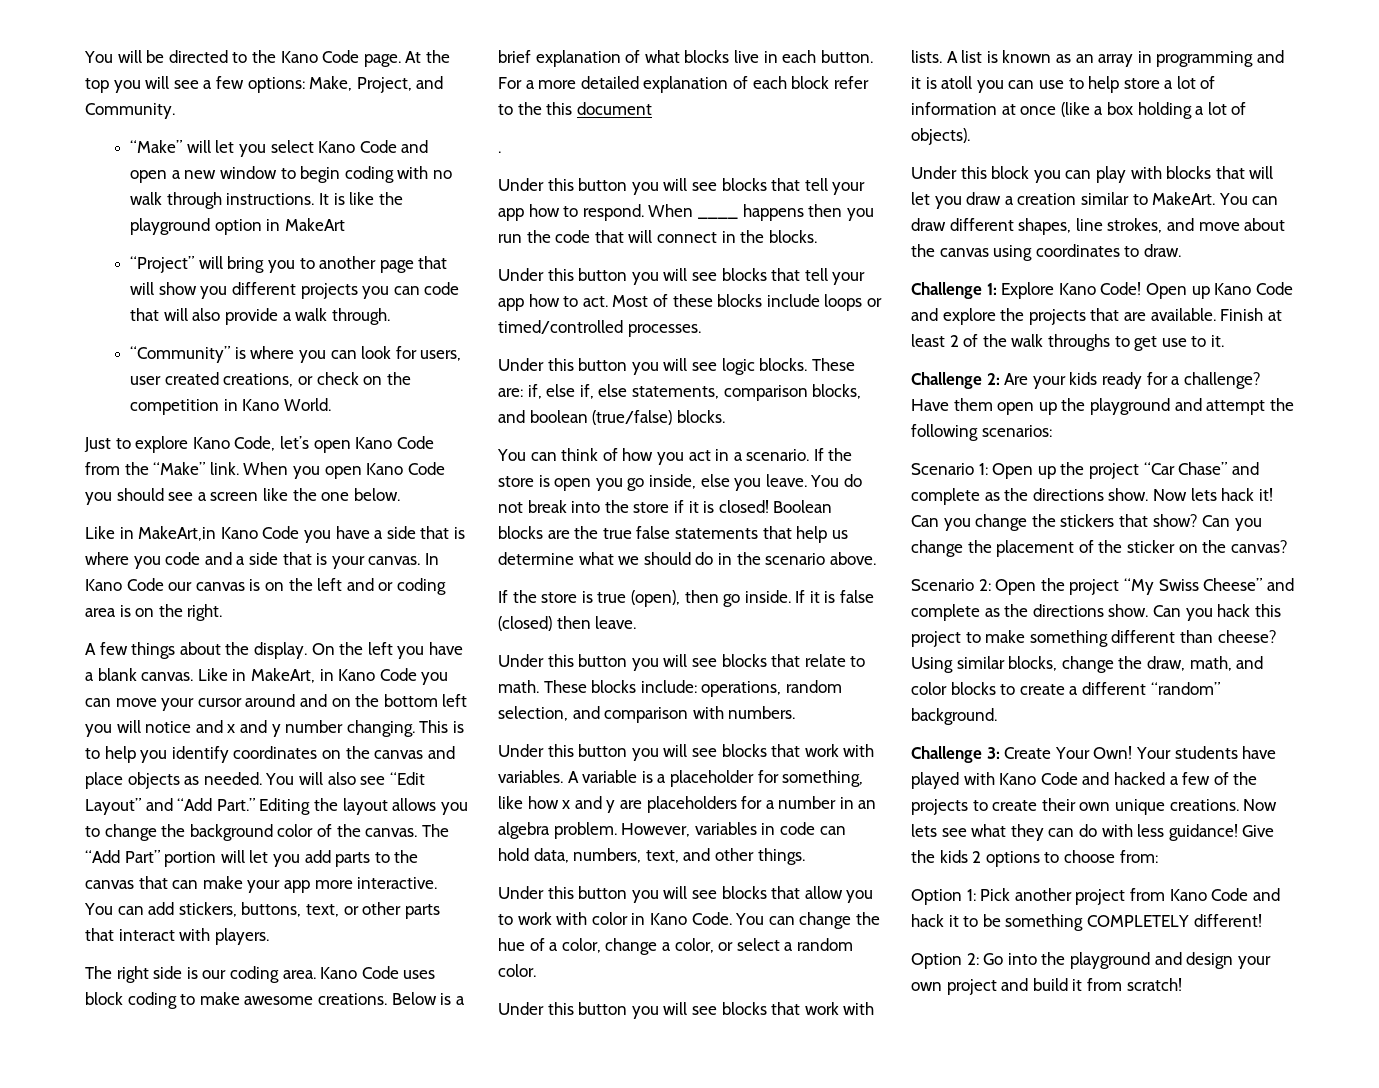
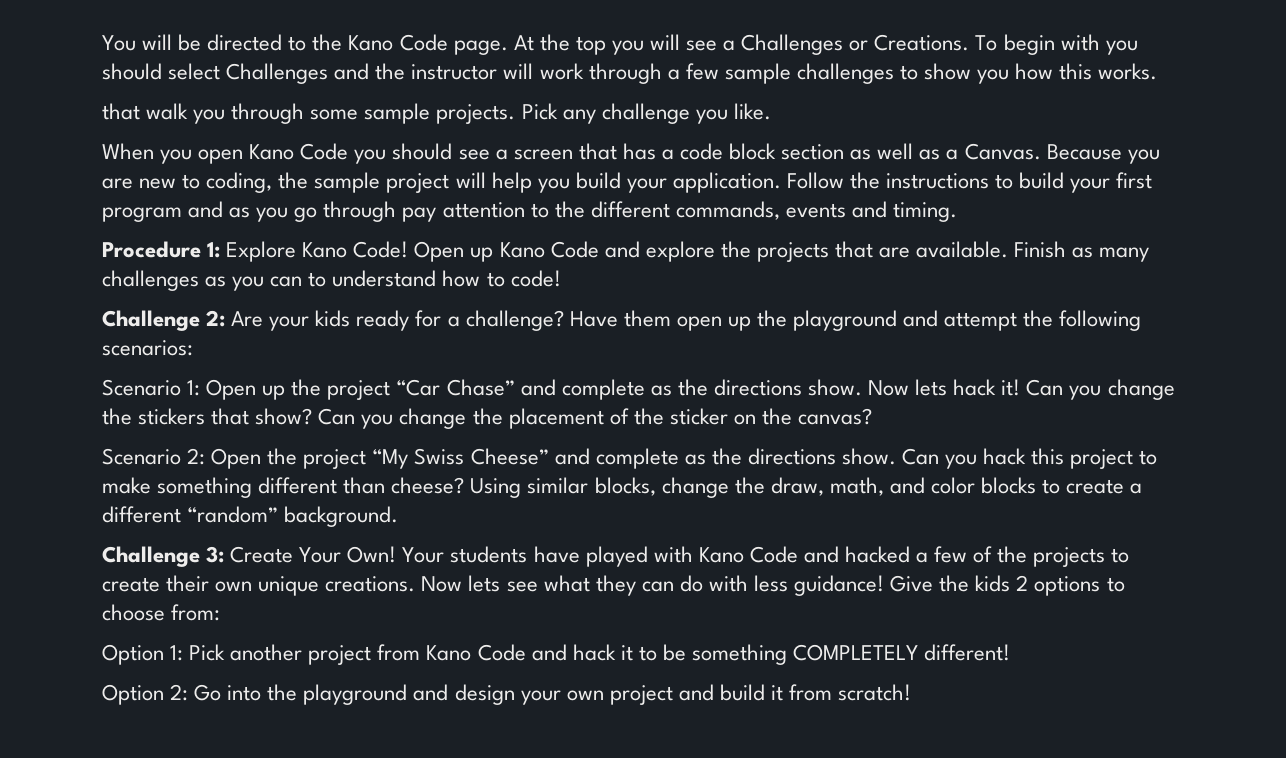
[215,76,444,93] [85,103,175,119] [130,140,429,157] [130,166,452,183] [130,192,403,209] [130,218,345,235] [130,256,448,273] [130,282,460,299] [130,308,390,325] [130,346,462,363] [130,372,411,387] [130,398,331,415] [84,436,434,453] [85,462,239,475] few options: Make, Project, and Community. // “Make” will let you select Kano Code and open a new window to begin coding with no walk through instructions. It is like the playground option in MakeArt // “Project” will bring you to another page that will show you different projects you can code that will also provide a walk through. // “Community” is where you can look for users, user created creations, or check on the competition in Kano World. // Just to explore Kano Code, let’s open Kano Code from the “Make” link. -> [741,34,1138,55] [102,63,1158,84] [102,103,771,124] Challenges or Creations. To begin with you should select Challenges and the instructor will work through a few sample challenges to show you how this works. // that walk you through some sample projects. Pick any challenge you like. //
[262,488,400,501] [85,526,465,543] [85,552,439,569] [85,578,446,595] [85,604,223,621] [85,642,463,659] [85,668,449,685] [85,694,468,711] [85,720,464,737] [85,746,455,763] [85,772,425,789] [85,798,468,815] [85,824,449,841] [85,850,419,867] [85,876,438,893] [84,902,440,919] [85,928,269,945] [85,966,436,983] [85,992,465,1009] [498,50,873,67] [498,76,869,93] [498,102,652,115] [498,151,501,153] [498,178,866,195] [498,204,694,221] [697,204,874,221] [498,230,817,243] [498,268,866,285] [498,294,882,311] [498,320,701,337] [498,358,855,375] [498,384,862,401] [498,410,725,425] [497,448,853,465] [498,474,862,491] [498,500,833,513] [498,526,848,543] [498,552,876,565] [498,590,875,607] [498,616,637,631] [498,654,866,671] [498,680,842,697] [498,706,796,723] [498,744,875,761] [498,770,864,787] [498,796,877,813] [498,822,846,839] [498,848,805,865] [498,886,874,903] [498,912,880,929] [498,938,853,955] [498,964,536,977] [498,1002,875,1019] [911,50,1284,67] [911,76,1216,93] [911,102,1247,119] [911,128,970,145] [911,166,1274,183] [911,192,1279,209] [911,218,1286,235] [911,244,1181,261] [911,282,982,299] like the one below. // Like in MakeArt,in Kano Code you have a side that is where you code and a side that is your canvas. In Kano Code our canvas is on the left and or coding area is on the right. // A few things about the display. On the left you have a blank canvas. Like in MakeArt, in Kano Code you can move your cursor around and on the bottom left you will notice and x and y number changing. This is to help you identify coordinates on the canvas and place objects as needed. You will also see “Edit Layout” and “Add Part.” Editing the layout allows you to change the background color of the canvas. The “Add Part” portion will let you add parts to the canvas that can make your app more interactive. You can add stickers, buttons, text, or other parts that interact with players. // The right side is our coding area. Kano Code uses block coding to make awesome creations. Below is a brief explanation of what blocks live in each button. For a more detailed explanation of each block refer to the this document // . // Under this button you will see blocks that tell your app how to respond. When ____ happens then you run the code that will connect in the blocks. // Under this button you will see blocks that tell your app how to act. Most of these blocks include loops or timed/controlled processes. // Under this button you will see logic blocks. These are: if, else if, else statements, comparison blocks, and boolean (true/false) blocks. // You can think of how you act in a scenario. If the store is open you go inside, else you leave. You do not break into the store if it is closed! Boolean blocks are the true false statements that help us determine what we should do in the scenario above. // If the store is true (open), then go inside. If it is false (closed) then leave. // Under this button you will see blocks that relate to math. These blocks include: operations, random selection, and comparison with numbers. // Under this button you will see blocks that work with variables. A variable is a placeholder for something, like how x and y are placeholders for a number in an algebra problem. However, variables in code can hold data, numbers, text, and other things. // Under this button you will see blocks that allow you to work with color in Kano Code. You can change the hue of a color, change a color, or select a random color. // Under this button you will see blocks that work with lists. A list is known as an array in programming and it is atoll you can use to help store a lot of information at once (like a box holding a lot of objects). // Under this block you can play with blocks that will let you draw a creation similar to MakeArt. You can draw different shapes, line strokes, and move about the canvas using coordinates to draw. // Challenge -> [578,143,1160,164] [102,172,1153,193] [102,201,958,222] [102,241,201,258] that has a code block section as well as a Canvas. Because you are new to coding, the sample project will help you build your application. Follow the instructions to build your first program and as you go through pay attention to the different commands, events and timing. // Procedure
[1267,310,1282,321] [911,334,1224,351] at least 2 of the walk throughs to get use to it. -> [1072,247,1150,262] [102,270,561,291] as many challenges as you can to understand how to code!

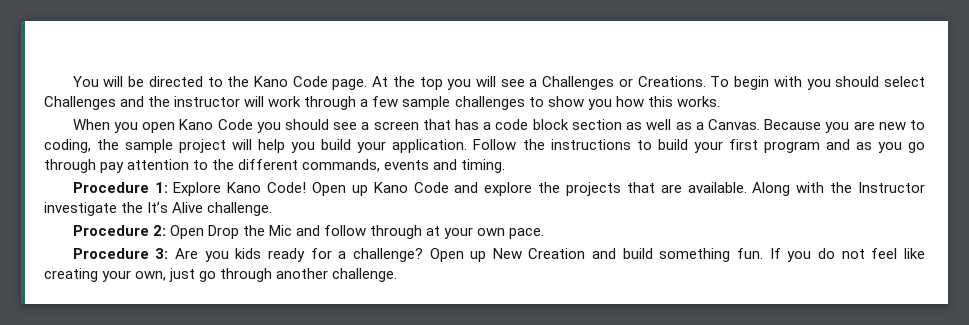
[102,103,771,124] // that walk you through some sample projects. Pick any challenge you like. -> (720, 101) none
[1014,241,1150,262] [102,270,561,291] [102,310,310,331] Finish as many challenges as you can to understand how to code! // Challenge 2: Are your -> [752,182,926,196] [44,202,273,216] [72,225,545,239] [72,248,229,262] Along with the Instructor investigate the It’s Alive challenge. // Procedure 2: Open Drop the Mic and follow through at your own pace. // Procedure 3: Are you
[569,310,1142,331] [102,340,193,356] [102,379,1175,400] [102,408,873,429] [102,448,1158,469] [102,477,1143,498] [102,506,399,527] [102,546,1130,567] [102,575,1125,596] [102,604,221,621] [102,644,1011,665] [102,684,912,705] Have them open up the playground and attempt the following scenarios: // Scenario 1: Open up the project “Car Chase” and complete as the directions show. Now lets hack it! Can you change the stickers that show? Can you change the placement of the sticker on the canvas? // Scenario 2: Open the project “My Swiss Cheese” and complete as the directions show. Can you hack this project to make something different than cheese? Using similar blocks, change the draw, math, and color blocks to create a different “random” background. // Challenge 3: Create Your Own! Your students have played with Kano Code and hacked a few of the projects to create their own unique creations. Now lets see what they can do with less guidance! Give the kids 2 options to choose from: // Option 1: Pick another project from Kano Code and hack it to be something COMPLETELY different! // Option 2: Go into the playground and design your own project and build it from scratch! -> [429,248,925,262] [44,268,398,282] Open up New Creation and build something fun. If you do not feel like creating your own, just go through another challenge.

